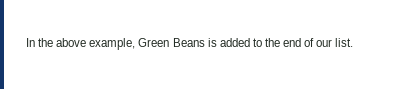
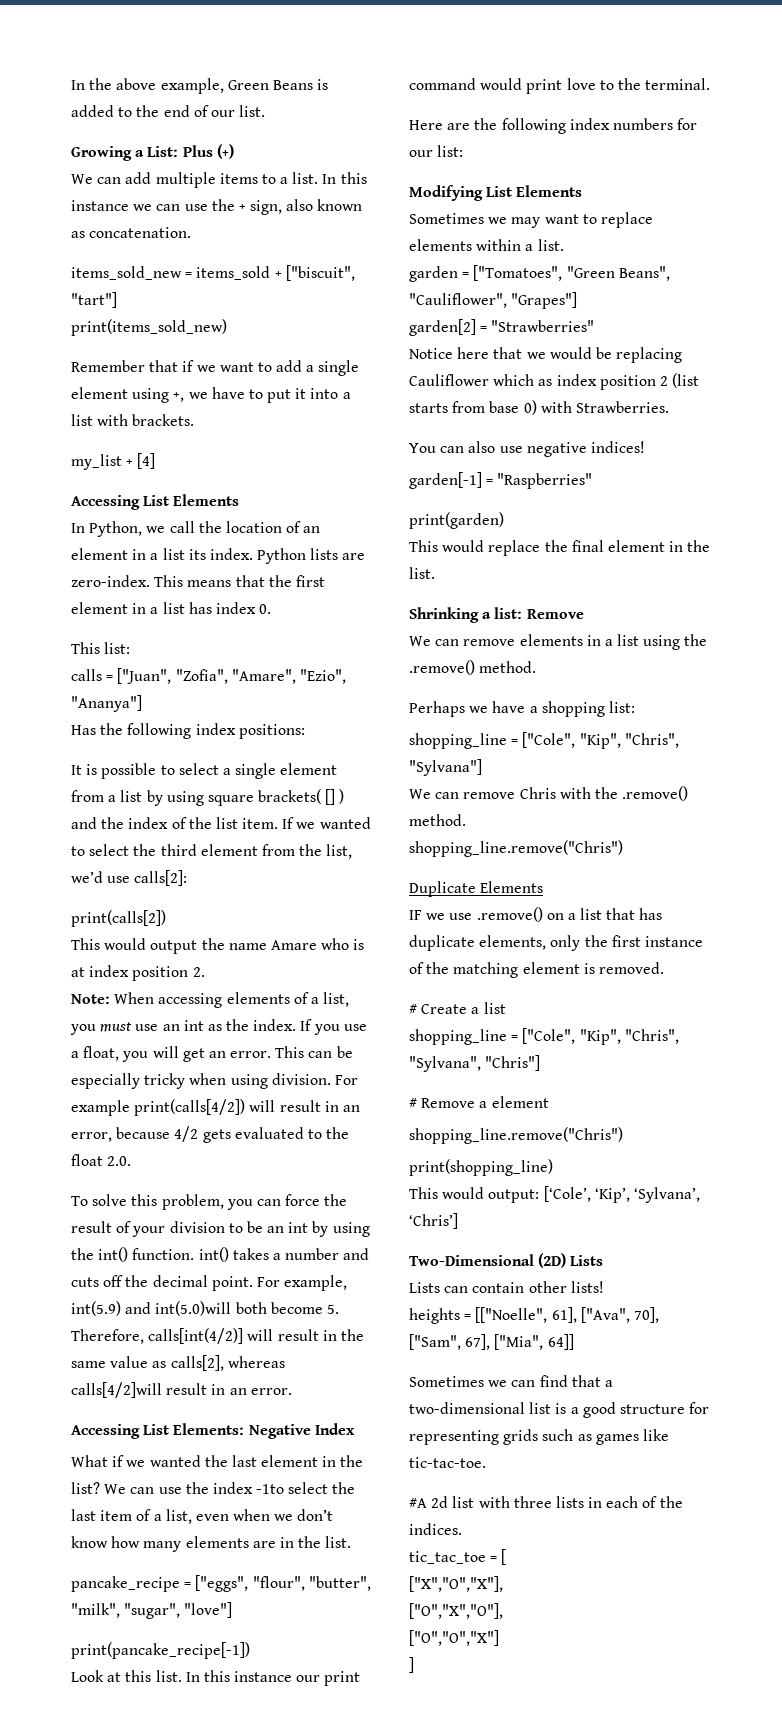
(354, 42) none -> [71,144,234,161] [71,172,367,188] [71,199,363,215] [71,227,192,238] [71,265,355,281] [71,292,117,308] [71,319,227,336] [71,360,360,376] [71,387,351,403] [71,414,195,426] [71,453,156,470] [71,494,240,510] [71,521,321,537] [71,548,366,564] [71,575,325,587] [71,602,272,614] [71,642,131,654] [71,668,346,684] [71,695,142,712] [71,723,305,739] [71,763,338,779] [71,789,345,806] [71,817,371,829] [71,844,353,859] [71,870,188,886] [71,910,166,927] [71,938,365,954] [71,965,205,981] [71,992,350,1008] [70,1019,367,1035] [71,1046,353,1062] [71,1073,358,1089] [71,1099,360,1116] [71,1126,350,1143] [71,1154,132,1166] [71,1194,348,1210] [71,1221,370,1237] [71,1247,370,1262] [71,1275,348,1291] [71,1301,339,1316] [71,1328,364,1344] [71,1355,285,1371] [71,1382,292,1398] [71,1423,355,1439] [71,1455,364,1467] [71,1482,356,1494] [71,1509,334,1524] [71,1536,352,1552] [71,1575,371,1592] [71,1602,233,1619] [71,1642,250,1659] [71,1670,361,1686] [409,78,711,94] [409,118,698,134] [409,145,464,157] [409,185,583,201] [409,212,653,228] [409,239,564,251] [409,265,670,282] [409,292,578,309] [409,319,595,336] [409,347,683,363] [409,373,700,390] [409,400,669,415] [409,441,645,457] [409,472,593,489] [409,512,504,529] [409,540,711,556] [409,567,435,579] [409,607,584,623] [409,634,708,650] [409,660,537,675] [409,701,635,717] [409,732,679,749] [409,759,482,776] [409,786,689,801] [409,814,466,826] [409,840,623,857] [409,881,544,897] [409,907,663,922] [409,935,703,951] [409,962,664,978] [409,1002,506,1014] [409,1028,679,1045] [409,1055,541,1072] [409,1096,549,1108] [409,1127,623,1144] [409,1159,553,1176] [409,1186,700,1203] [409,1213,458,1229] [409,1253,604,1268] [409,1281,604,1293] [409,1307,659,1324] [409,1334,574,1350] [409,1375,613,1387] [409,1402,710,1418] [409,1429,669,1445] [409,1457,486,1468] [409,1496,683,1508] [409,1523,462,1535] [409,1549,507,1565] [409,1576,503,1592] [409,1603,503,1619] [409,1630,499,1646] [409,1657,414,1673] // Growing a List: Plus (+) // We can add multiple items to a list. In this instance we can use the + sign, also known as concatenation. // items_sold_new = items_sold + ["biscuit", "tart"] // print(items_sold_new) // Remember that if we want to add a single element using +, we have to put it into a list with brackets. // my_list + [4] // Accessing List Elements // In Python, we call the location of an element in a list its index. Python lists are zero-index. This means that the first element in a list has index 0. // This list: // calls = ["Juan", "Zofia", "Amare", "Ezio", "Ananya"] // Has the following index positions: // It is possible to select a single element from a list by using square brackets( [] ) and the index of the list item. If we wanted to select the third element from the list, we’d use calls[2]: // print(calls[2]) // This would output the name Amare who is at index position 2. // Note: When accessing elements of a list, you must use an int as the index. If you use a float, you will get an error. This can be especially tricky when using division. For example print(calls[4/2]) will result in an error, because 4/2 gets evaluated to the float 2.0. // To solve this problem, you can force the result of your division to be an int by using the int() function. int() takes a number and cuts off the decimal point. For example, int(5.9) and int(5.0)will both become 5. Therefore, calls[int(4/2)] will result in the same value as calls[2], whereas calls[4/2]will result in an error. // Accessing List Elements: Negative Index // What if we wanted the last element in the list? We can use the index -1to select the last item of a list, even when we don’t know how many elements are in the list. // pancake_recipe = ["eggs", "flour", "butter", "milk", "sugar", "love"] // print(pancake_recipe[-1]) // Look at this list. In this instance our print command would print love to the terminal. // Here are the following index numbers for our list: // Modifying List Elements // Sometimes we may want to replace elements within a list. // garden = ["Tomatoes", "Green Beans", "Cauliflower", "Grapes"] // garden[2] = "Strawberries" // Notice here that we would be replacing Cauliflower which as index position 2 (list starts from base 0) with Strawberries. // You can also use negative indices! // garden[-1] = "Raspberries" // print(garden) // This would replace the final element in the list. // Shrinking a list: Remove // We can remove elements in a list using the .remove() method. // Perhaps we have a shopping list: // shopping_line = ["Cole", "Kip", "Chris", "Sylvana"] // We can remove Chris with the .remove() method. // shopping_line.remove("Chris") // Duplicate Elements // IF we use .remove() on a list that has duplicate elements, only the first instance of the matching element is removed. // # Create a list // shopping_line = ["Cole", "Kip", "Chris", "Sylvana", "Chris"] // # Remove a element // shopping_line.remove("Chris") // print(shopping_line) // This would output: [‘Cole’, ‘Kip’, ‘Sylvana’, ‘Chris’] // Two-Dimensional (2D) Lists // Lists can contain other lists! // heights = [["Noelle", 61], ["Ava", 70], ["Sam", 67], ["Mia", 64]] // Sometimes we can find that a two-dimensional list is a good structure for representing grids such as games like tic-tac-toe. // #A 2d list with three lists in each of the indices. // tic_tac_toe = [ // ["X","O","X"], // ["O","X","O"], // ["O","O","X"] // ]

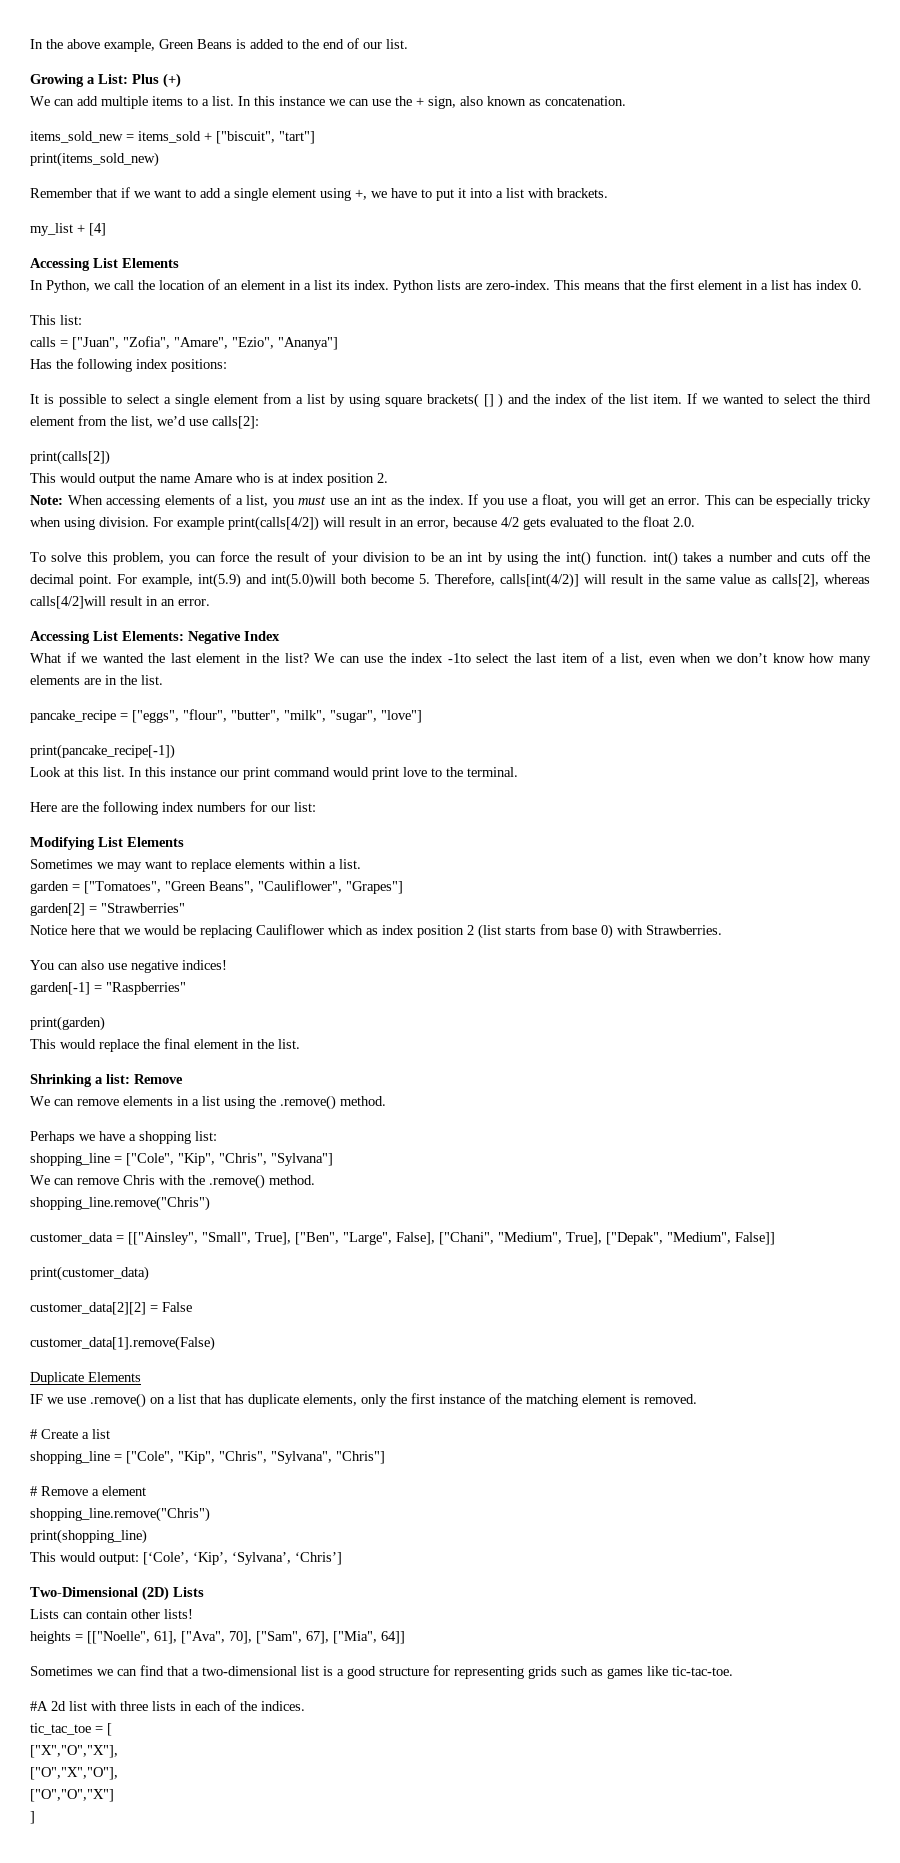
(623, 848) none -> [30,1232,775,1245] [30,1266,149,1281] [30,1302,192,1315] [30,1336,215,1351] // customer_data = [["Ainsley", "Small", True], ["Ben", "Large", False], ["Chani", "Medium", True], ["Depak", "Medium", False]] // print(customer_data) // customer_data[2][2] = False // customer_data[1].remove(False)

